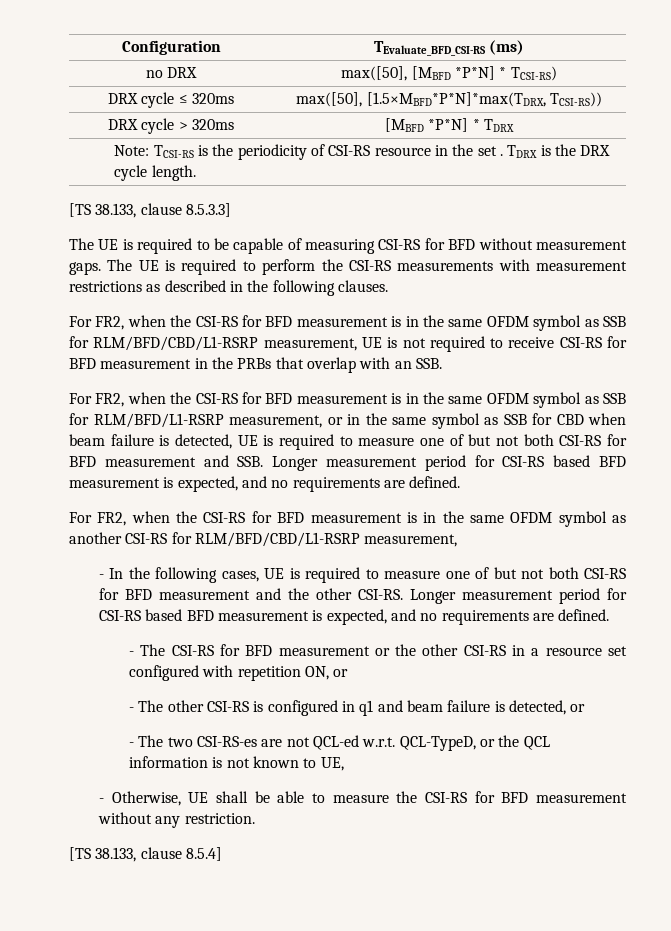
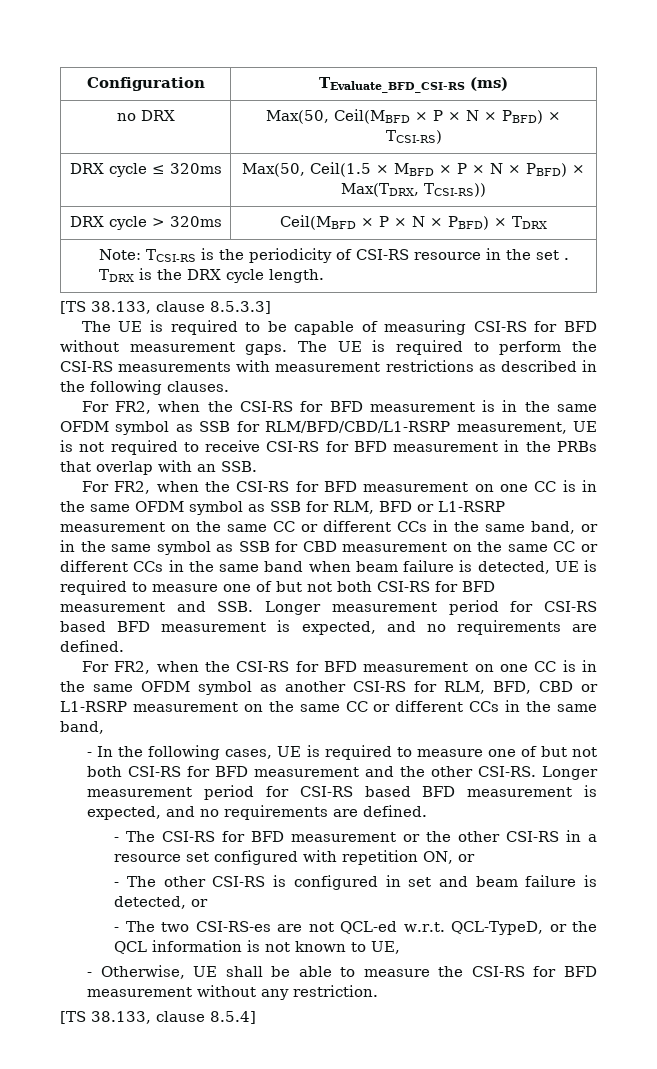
[341,66,507,81] max([50], [MBFD *P*N] * -> [266,109,561,124] Max(50, Ceil(MBFD × P × N × PBFD) ×
[296,92,546,107] max([50], [1.5×MBFD*P*N]*max(TDRX, -> [242,162,585,177] [341,183,419,197] Max(50, Ceil(1.5 × MBFD × P × N × PBFD) × Max(TDRX,
[385,118,480,132] [MBFD *P*N] * -> [280,215,507,230] Ceil(MBFD × P × N × PBFD) ×
[391,392,626,408] [69,413,322,428] is in the same OFDM symbol as SSB for RLM/BFD/L1-RSRP measurement, -> [474,480,598,492] [60,501,505,515] [60,520,575,534] on one CC is in the same OFDM symbol as SSB for RLM, BFD or L1-RSRP measurement on the same CC or different CCs in the same band,
(584, 419) none -> [342,541,599,552] [60,560,304,572] measurement on the same CC or different CCs in the same band
(402, 518) none -> [474,661,557,672] on one CC
[194,532,458,547] RLM/BFD/CBD/L1-RSRP measurement, -> [444,681,598,694] [60,700,598,712] [60,721,104,734] RLM, BFD, CBD or L1-RSRP measurement on the same CC or different CCs in the same band,
[359,700,374,716] q1 -> [408,877,432,887] set

